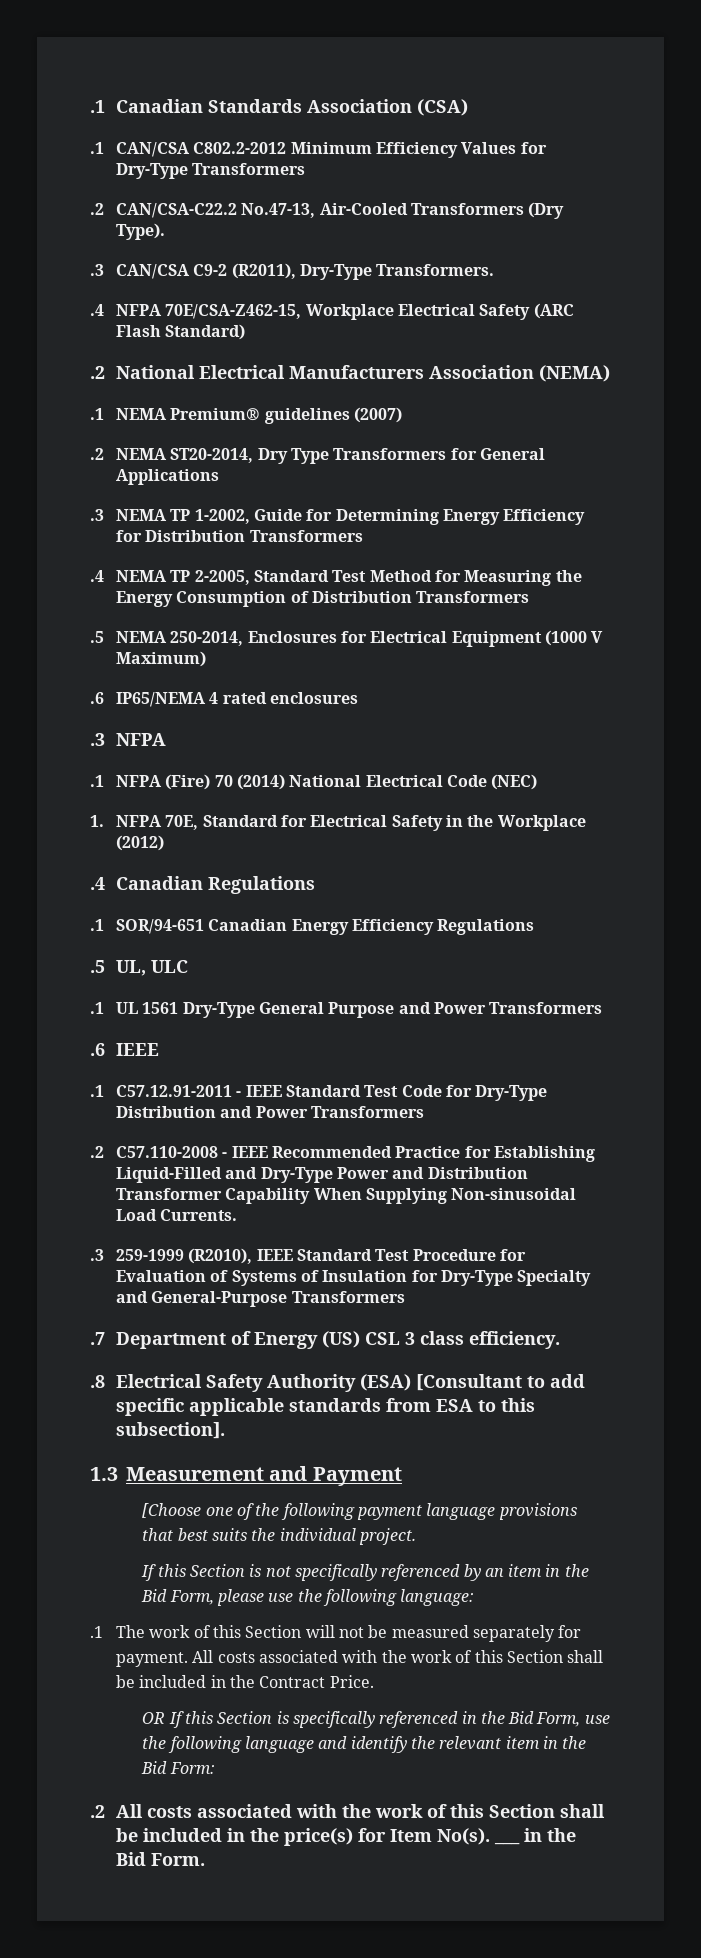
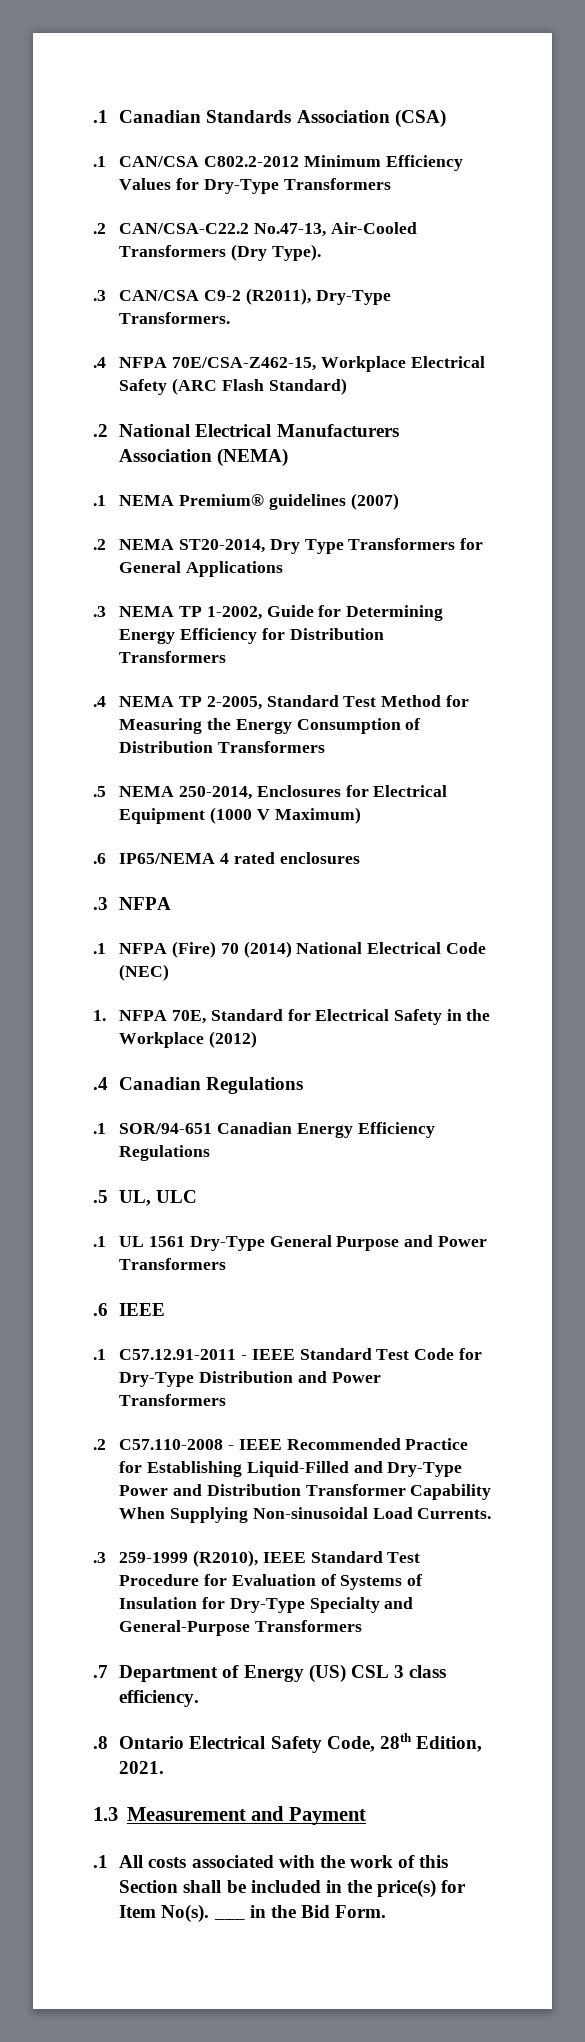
[116,1374,586,1392] [116,1398,536,1416] [116,1422,226,1439] [90,1466,402,1486] [142,1503,577,1520] [142,1528,416,1545] [141,1564,589,1581] [141,1589,475,1606] [90,1625,582,1642] [116,1650,604,1667] [116,1675,374,1688] [142,1711,610,1728] [142,1736,587,1753] [141,1761,215,1774] [90,1805,105,1818] Electrical Safety Authority (ESA) [Consultant to add specific applicable standards from ESA to this subsection]. // 1.3 Measurement and Payment // [Choose one of the following payment language provisions that best suits the individual project. // If this Section is not specifically referenced by an item in the Bid Form, please use the following language: // .1 The work of this Section will not be measured separately for payment. All costs associated with the work of this Section shall be included in the Contract Price. // OR If this Section is specifically referenced in the Bid Form, use the following language and identify the relevant item in the Bid Form: // .2 -> [119,1733,482,1753] [119,1761,165,1774] [93,1806,366,1825] [93,1855,108,1868] Ontario Electrical Safety Code, 28th Edition, 2021. // 1.3 Measurement and Payment // .1

